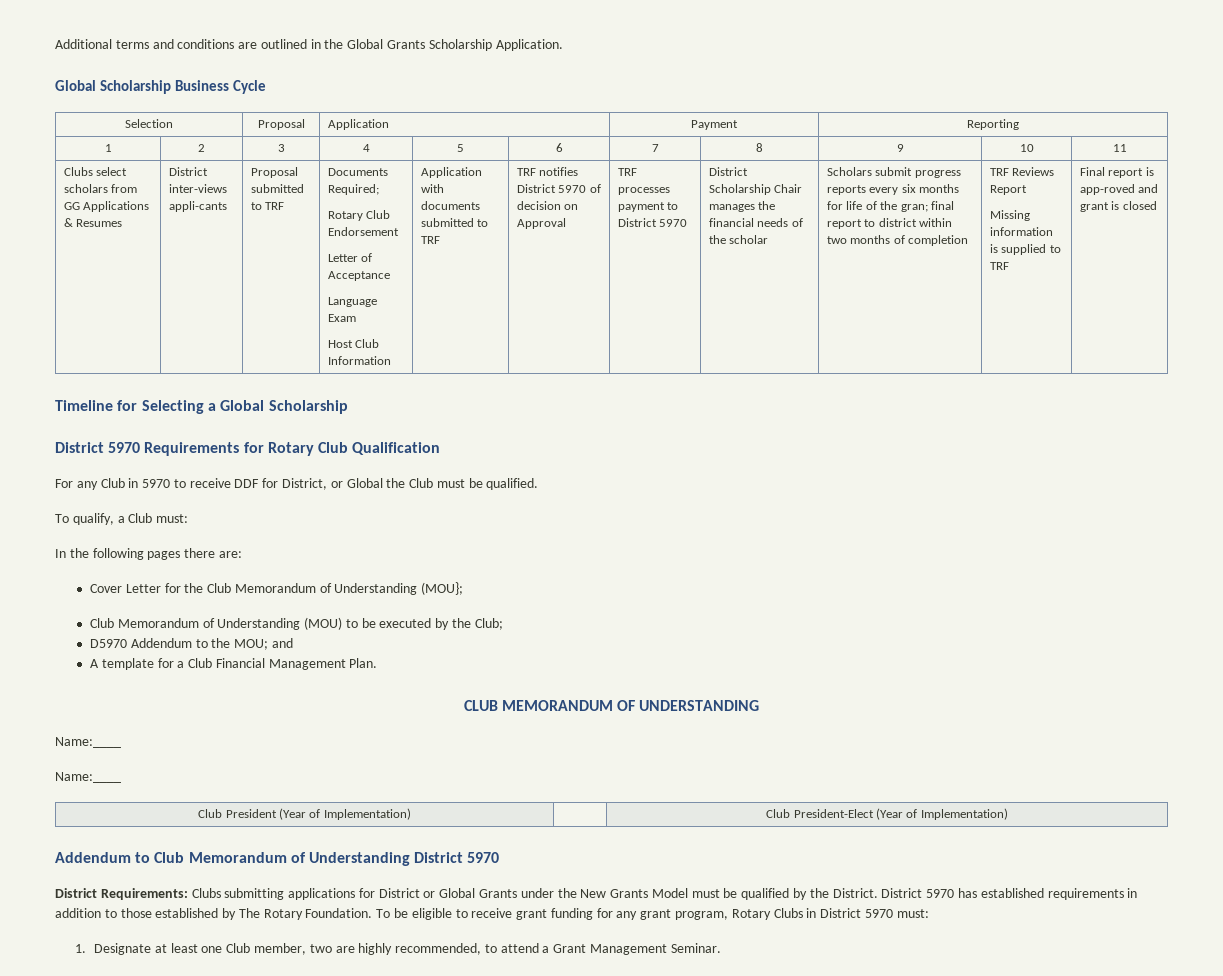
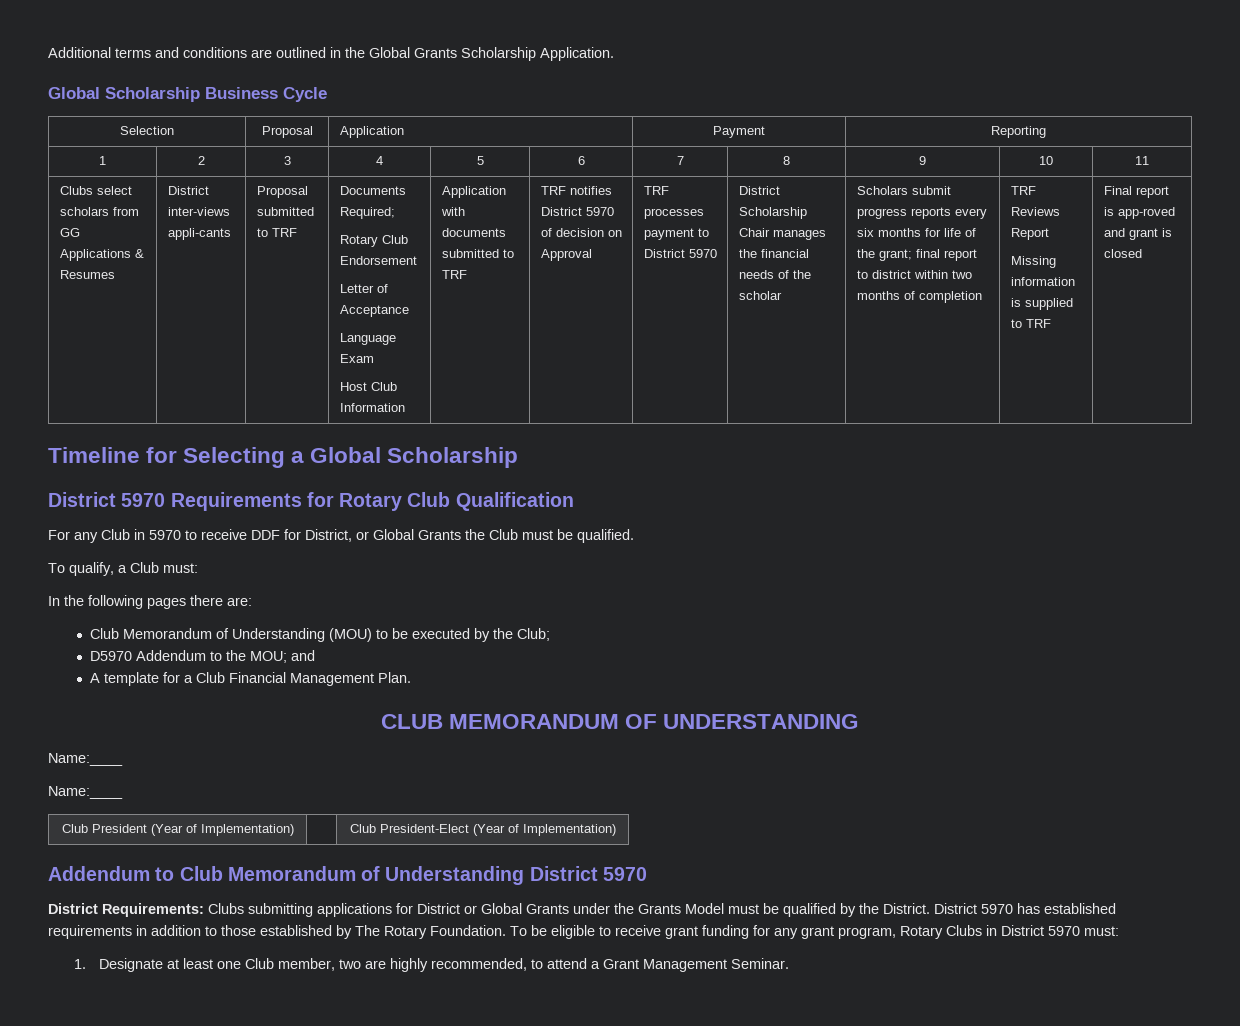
[900,204,928,212] gran; -> [878,249,912,261] grant;
(383, 483) none -> [418,530,461,540] Grants
[89,582,464,595] // Cover Letter for the Club Memorandum of Understanding (MOU}; -> (252, 601) none
[580,889,607,898] New -> (634, 908) none

